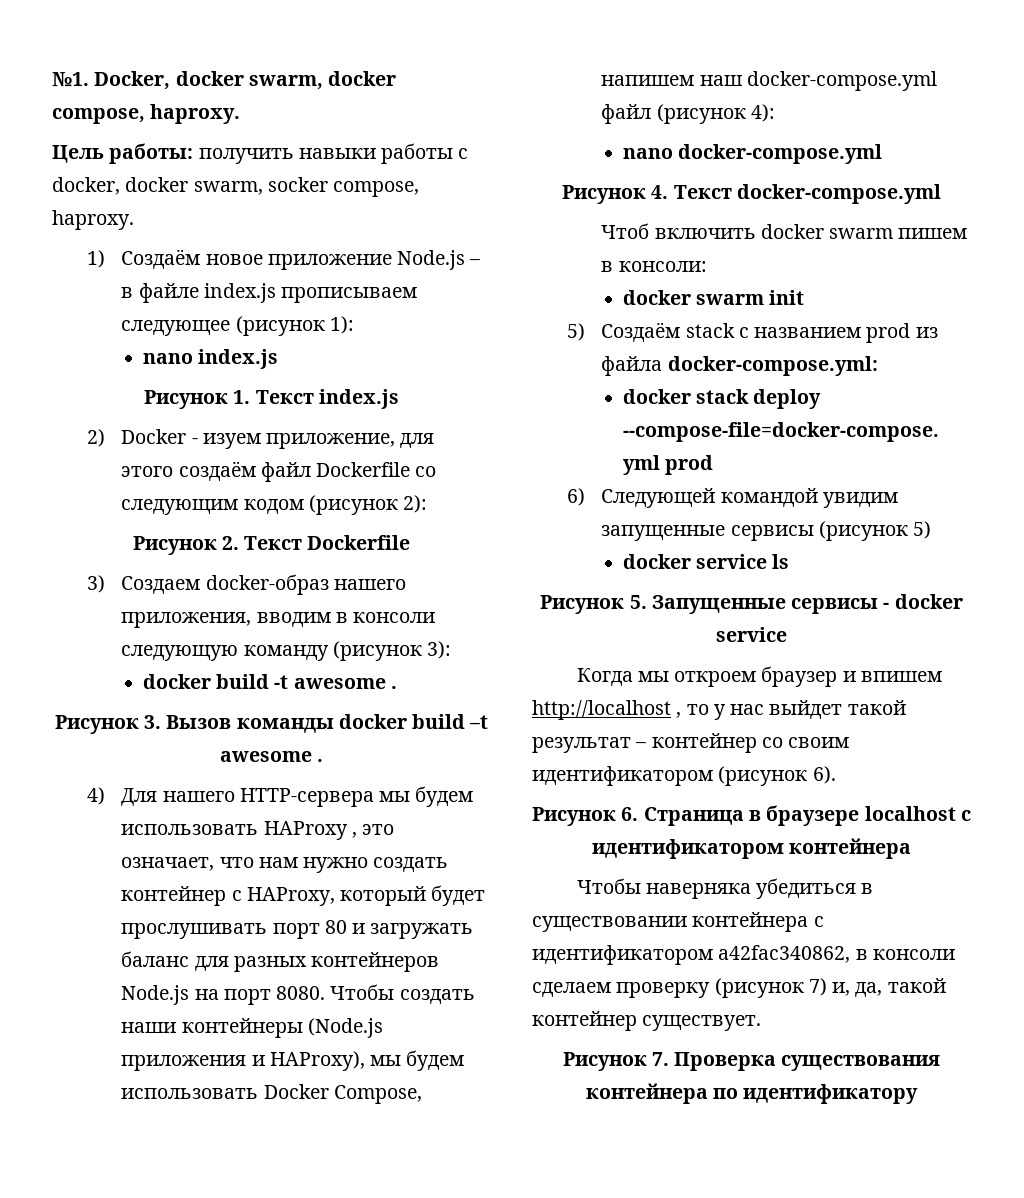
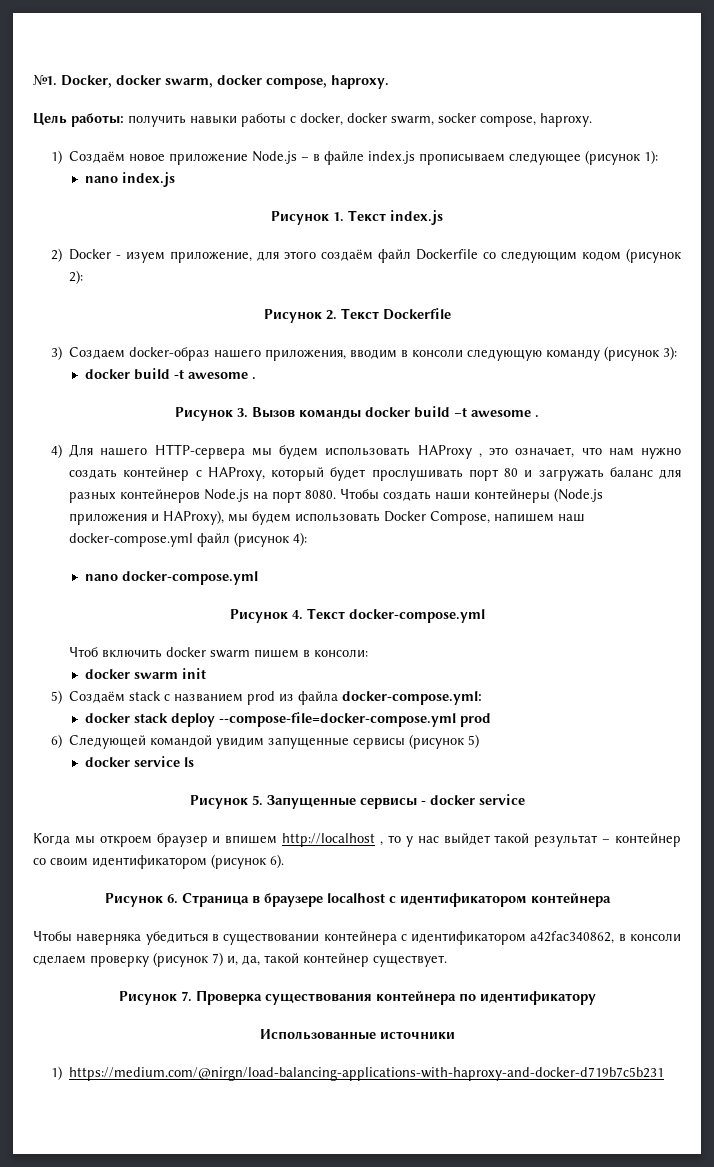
(919, 1093) none -> [259,1029,455,1040] [50,1066,665,1081] // Использованные источники // 1) https://medium.com/@nirgn/load-balancing-applications-with-haproxy-and-docker-d719b7c5b231

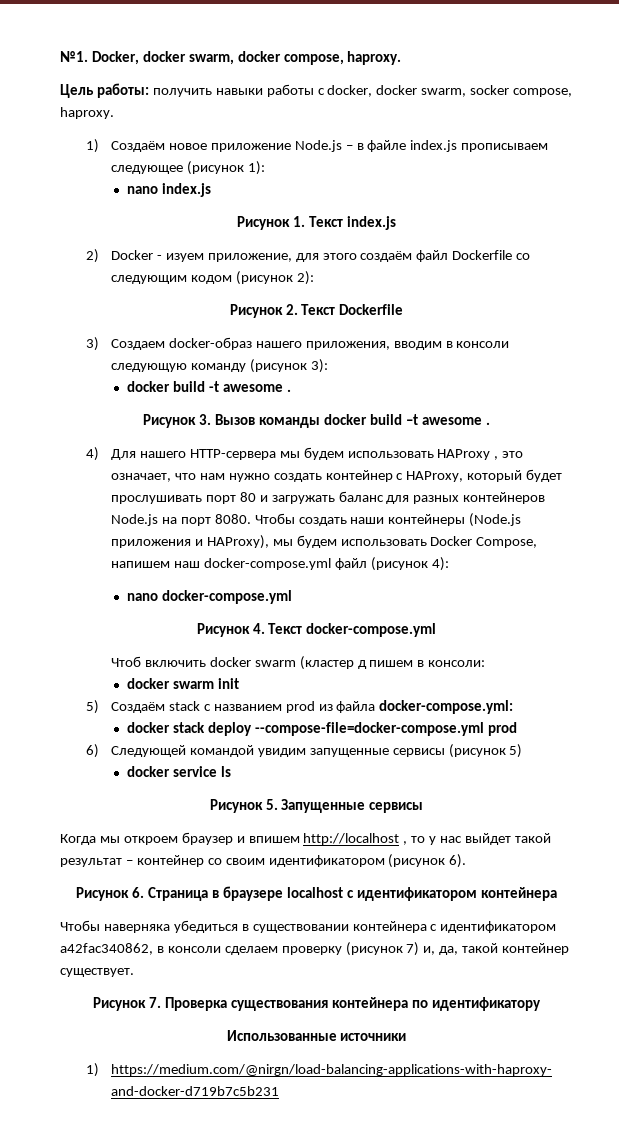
(250, 654) none -> [299,656,367,670] (кластер д
[420,794,525,805] - docker service -> (424, 807) none

